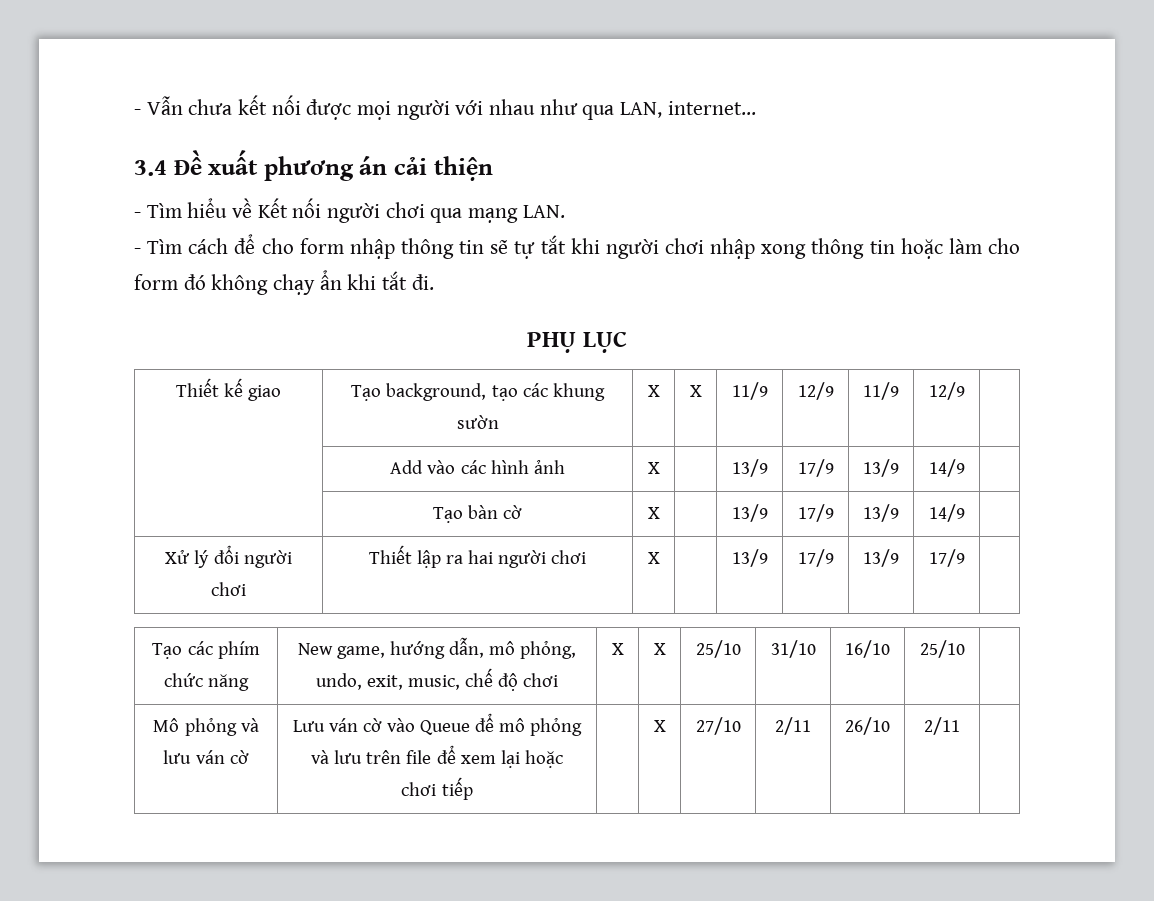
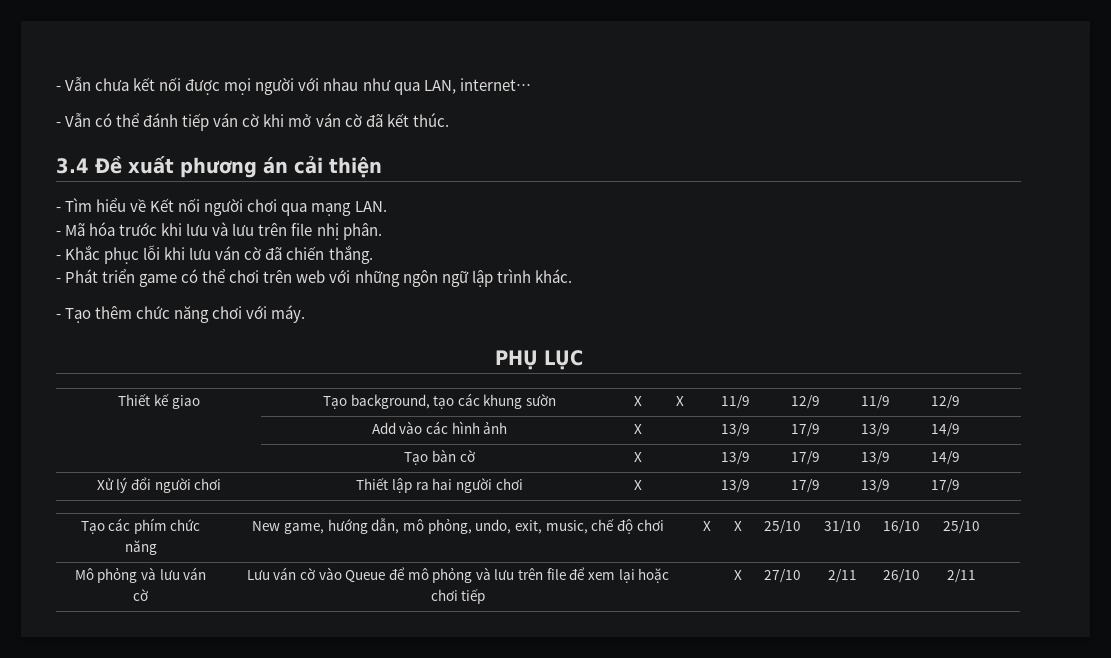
(756, 108) none -> [56,113,449,131] // - Vẫn có thể đánh tiếp ván cờ khi mở ván cờ đã kết thúc.
[147,234,1020,259] [134,270,434,295] Tìm cách để cho form nhập thông tin sẽ tự tắt khi người chơi nhập xong thông tin hoặc làm cho form đó không chạy ẩn khi tắt đi. -> [65,222,382,240] [56,245,373,264] [56,269,572,287] [56,305,306,323] Mã hóa trước khi lưu và lưu trên file nhị phân. // - Khắc phục lỗi khi lưu ván cờ đã chiến thắng. // - Phát triển game có thể chơi trên web với những ngôn ngữ lập trình khác. // - Tạo thêm chức năng chơi với máy.

